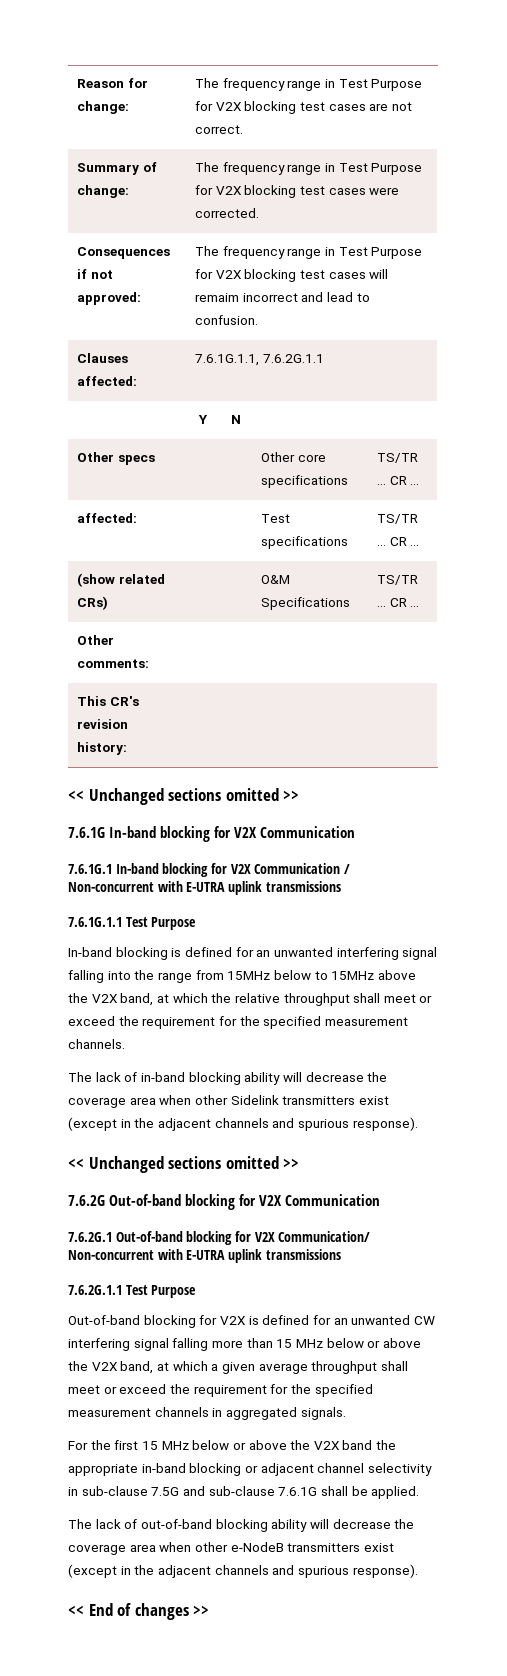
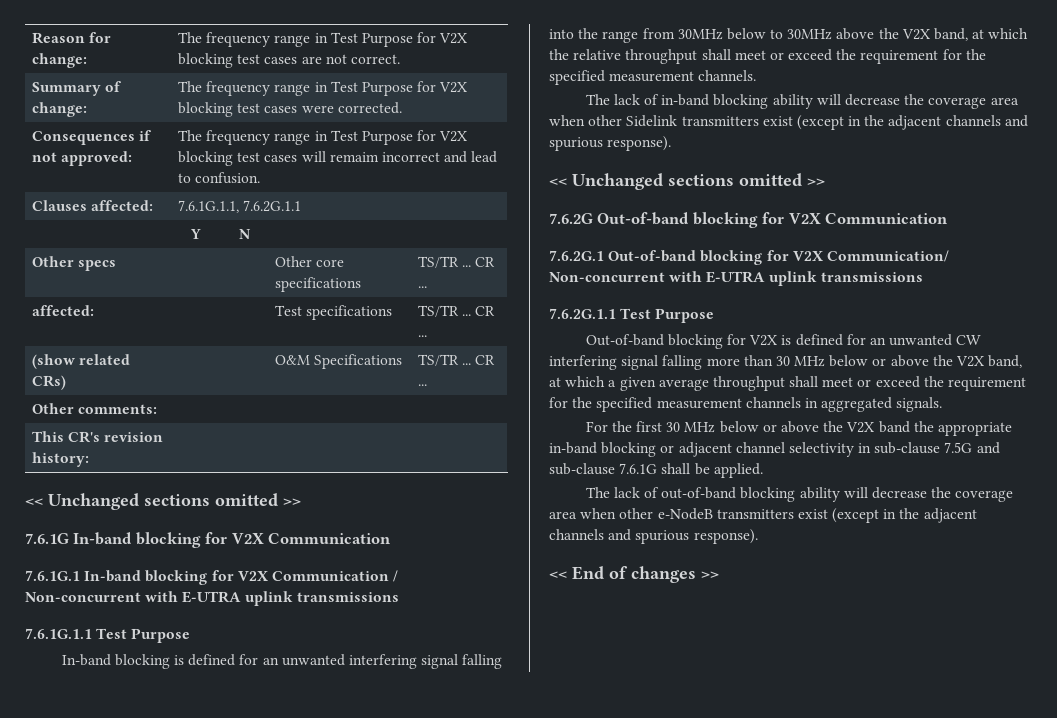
[227,971,271,980] 15MHz -> [677,29,723,40] 30MHz
[331,971,375,980] 15MHz -> [787,29,833,40] 30MHz
[276,1339,293,1348] 15 -> [775,356,790,366] 30
[141,1441,158,1450] 15 -> [666,422,681,432] 30

